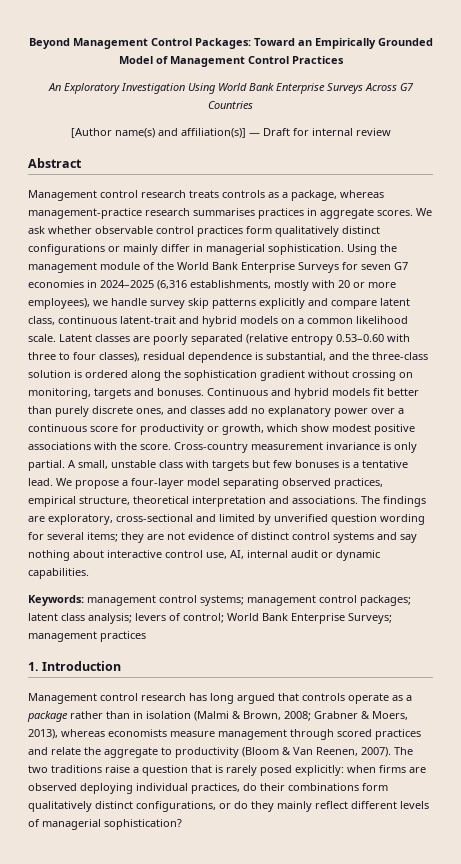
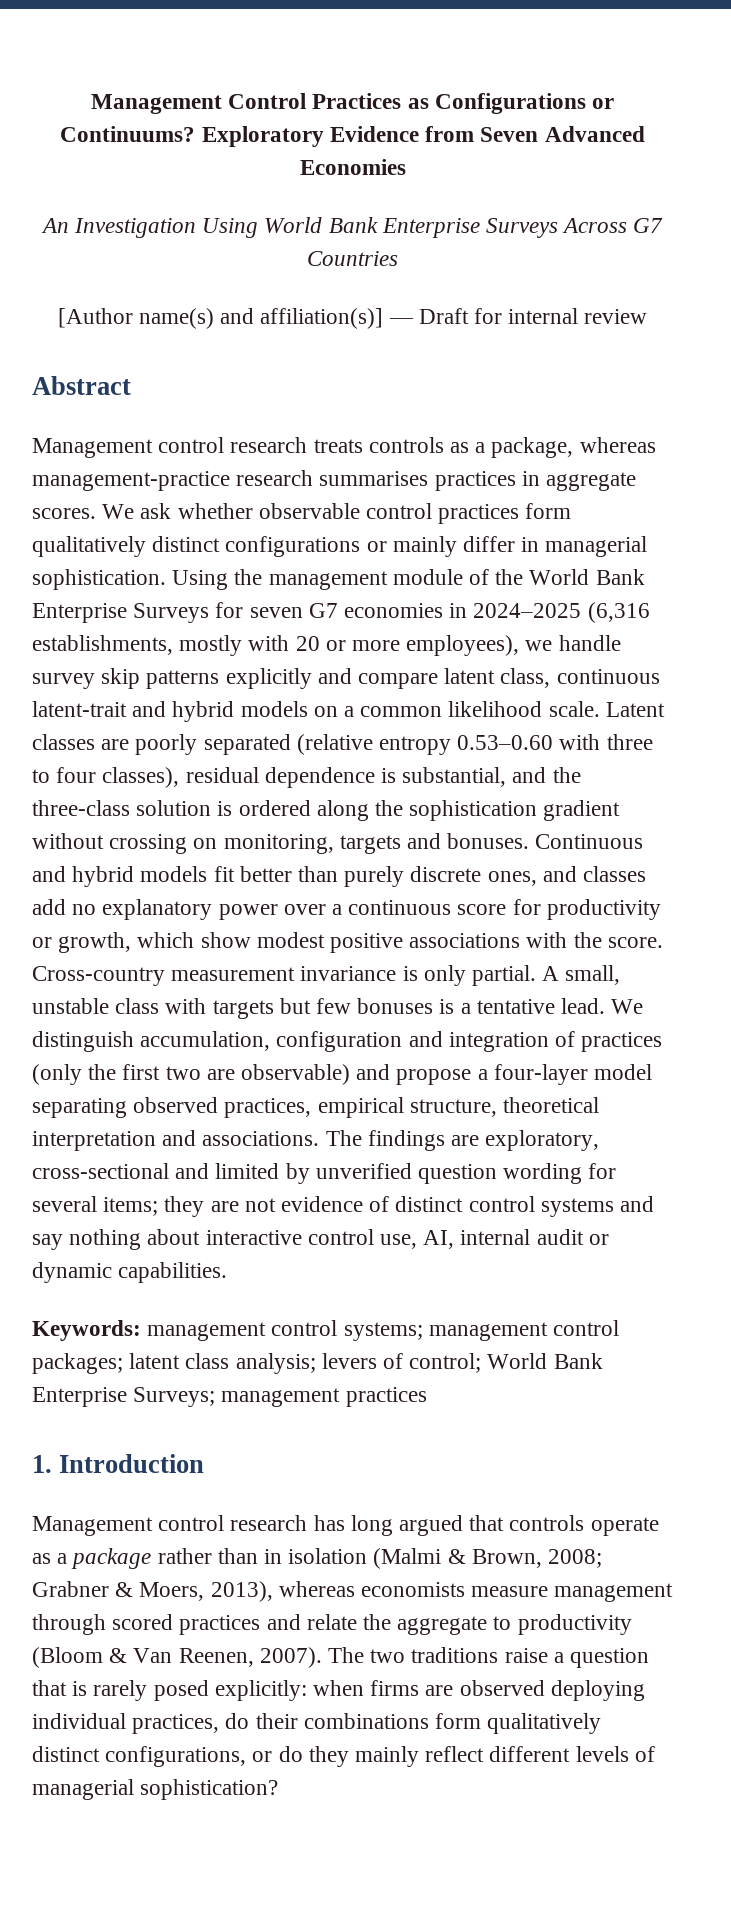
[28,38,433,49] [118,56,344,67] Beyond Management Control Packages: Toward an Empirically Grounded Model of Management Control Practices -> [90,93,615,114] [60,126,645,147] [299,159,406,175] Management Control Practices as Configurations or Continuums? Exploratory Evidence from Seven Advanced Economies
[63,83,120,94] Exploratory -> (69, 225) none
(72, 482) none -> [32,1031,663,1052] [32,1064,391,1085] distinguish accumulation, configuration and integration of practices (only the first two are observable) and

